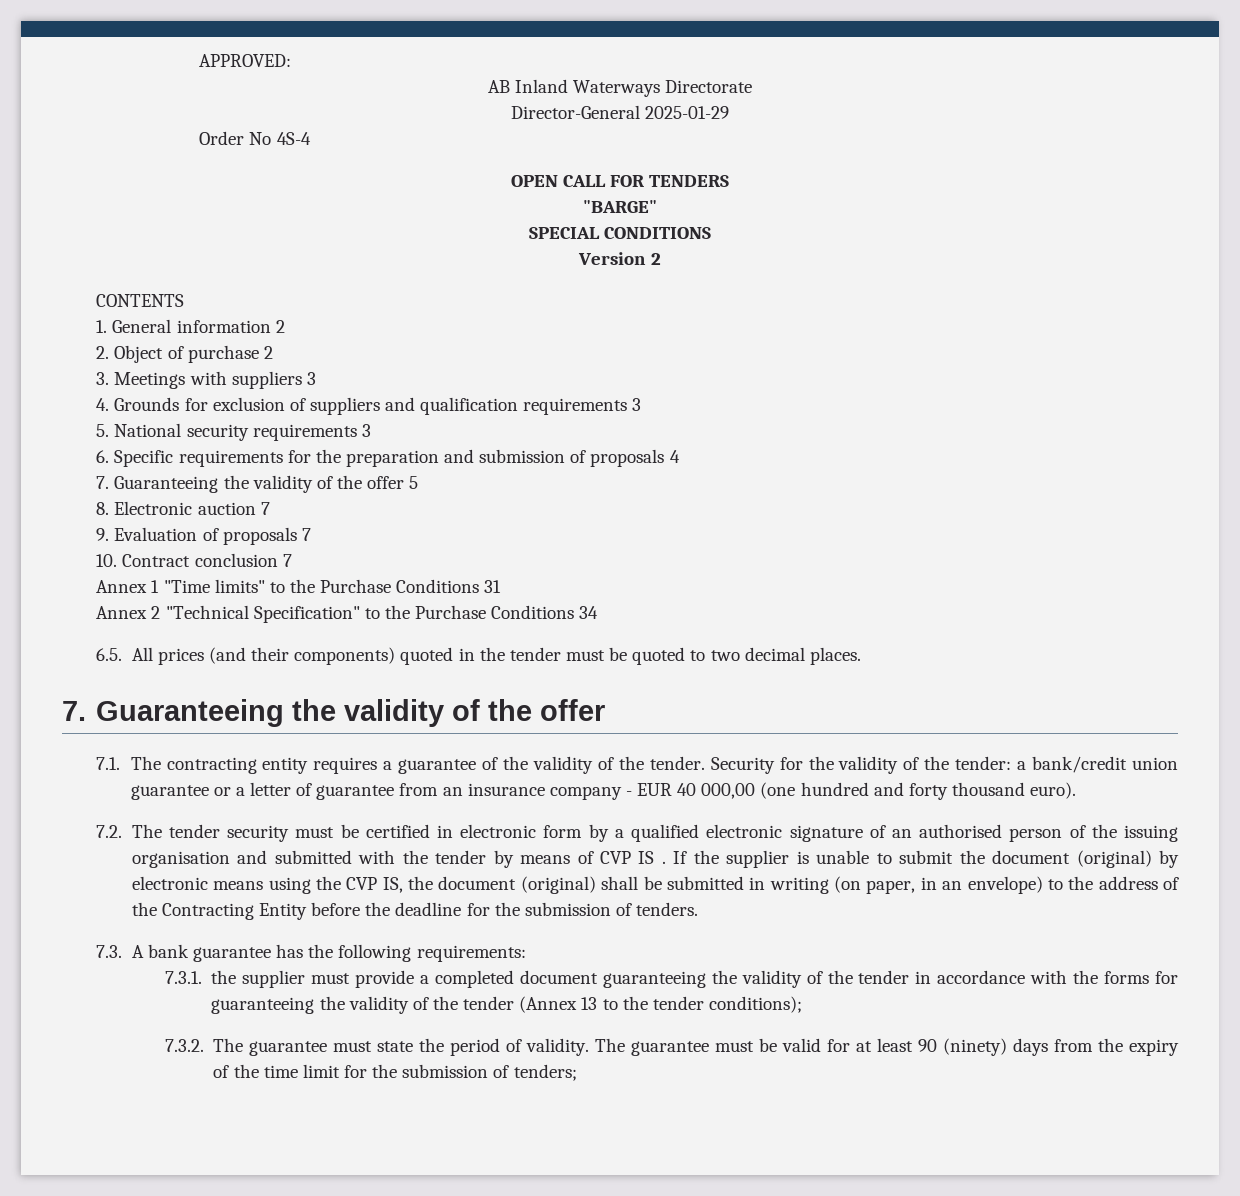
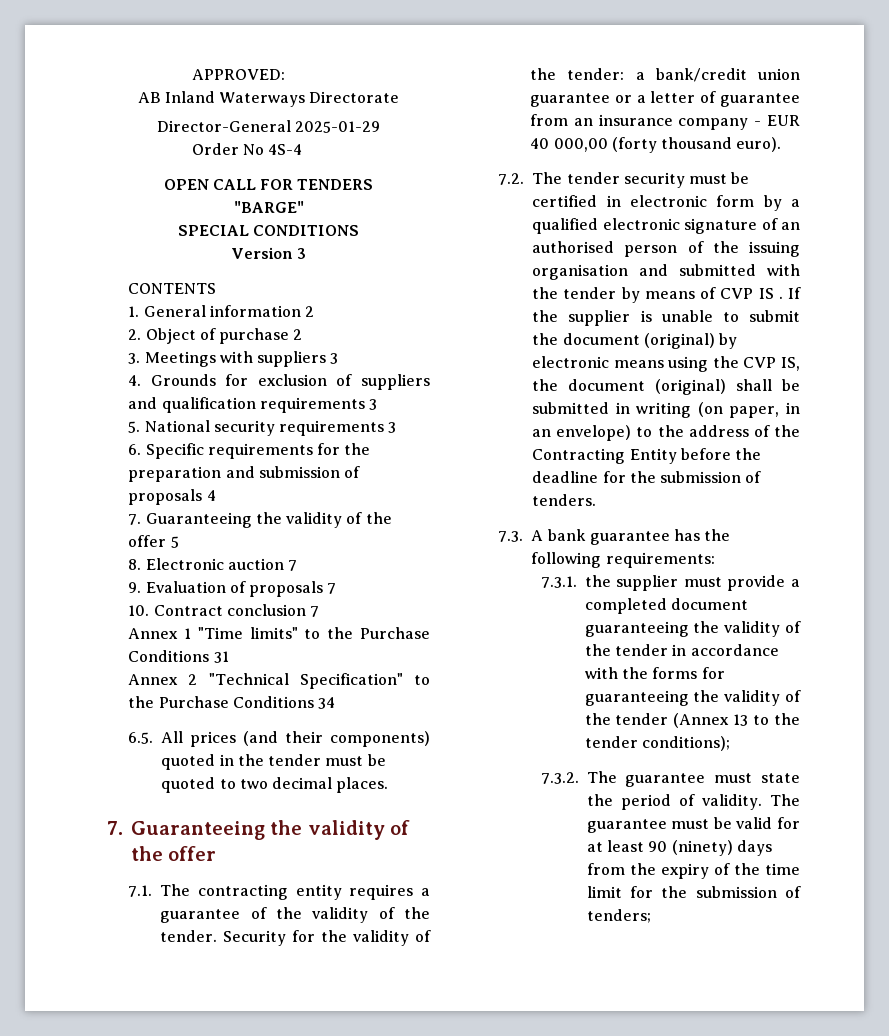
[650,253,661,265] 2 -> [296,248,306,259] 3
[760,782,948,800] (one hundred and forty -> [611,137,657,153] (forty

